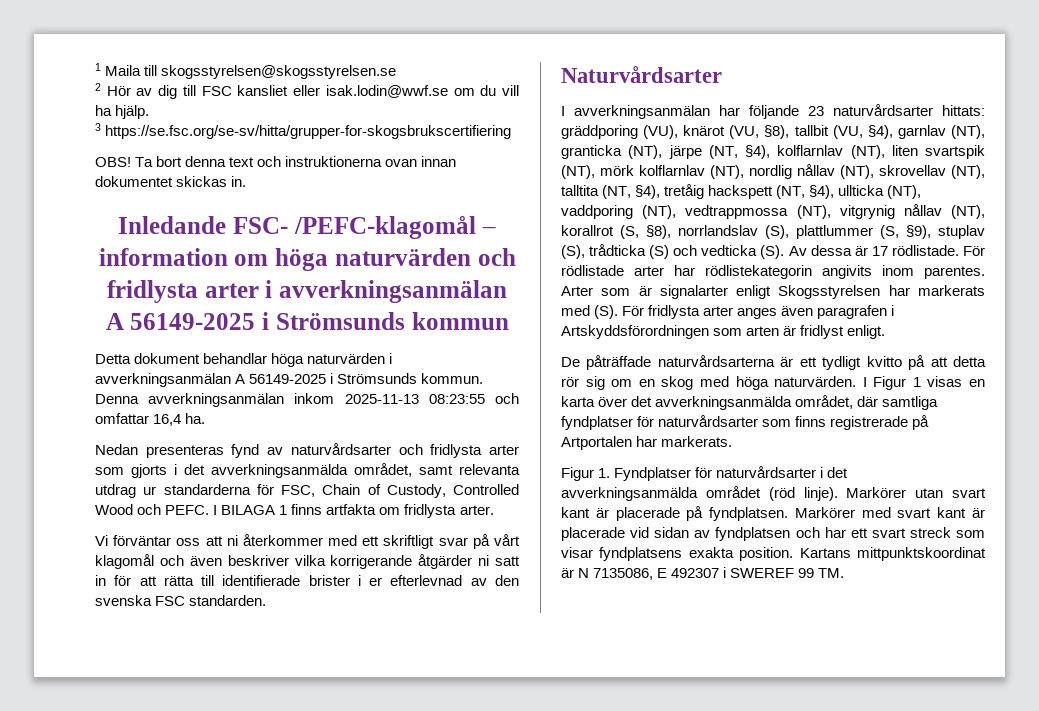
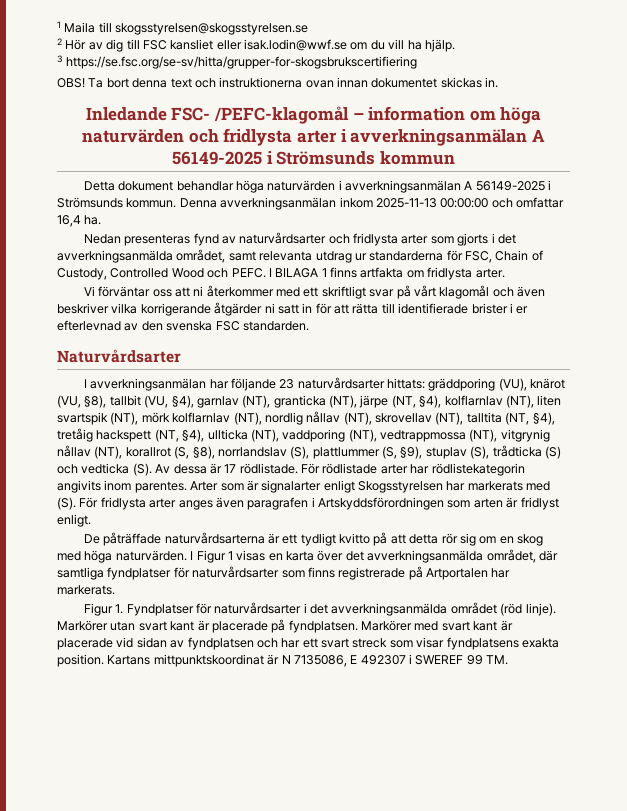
[428,394,485,404] 08:23:55 -> [440,198,489,208] 00:00:00

